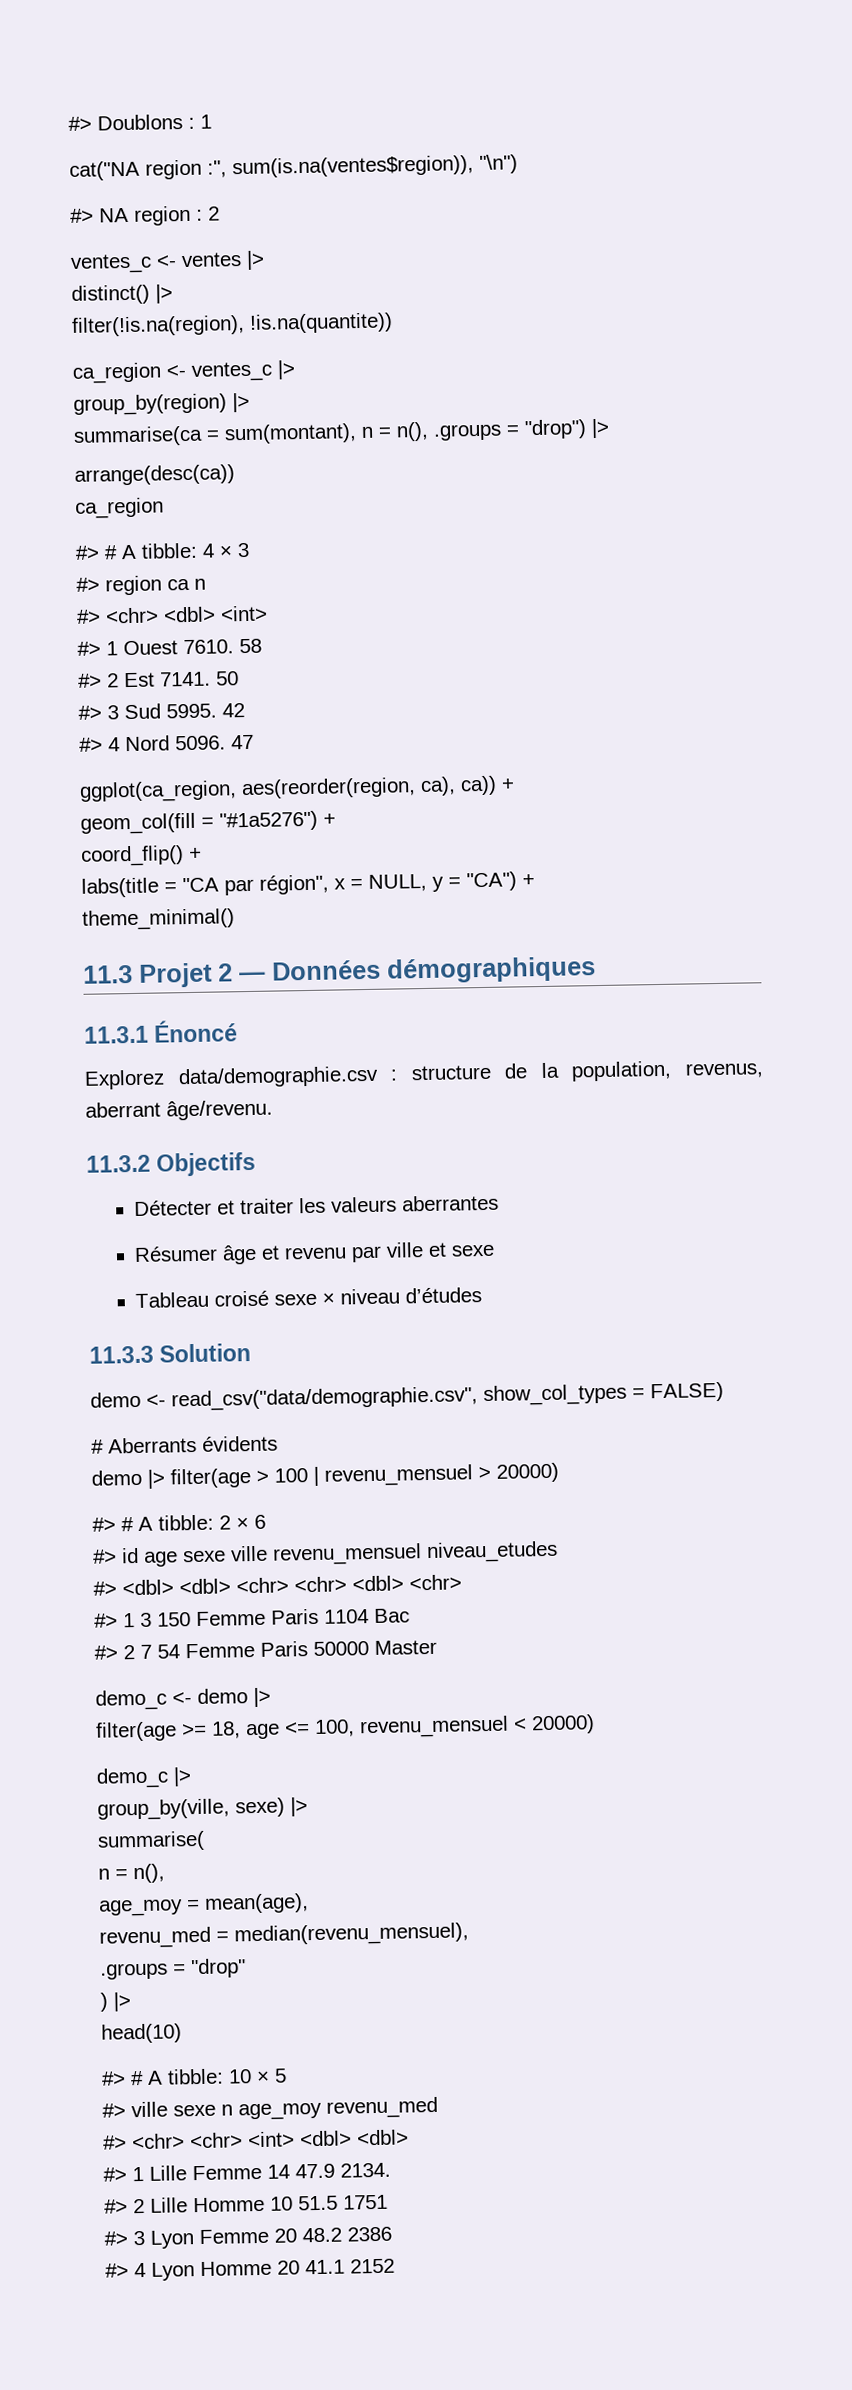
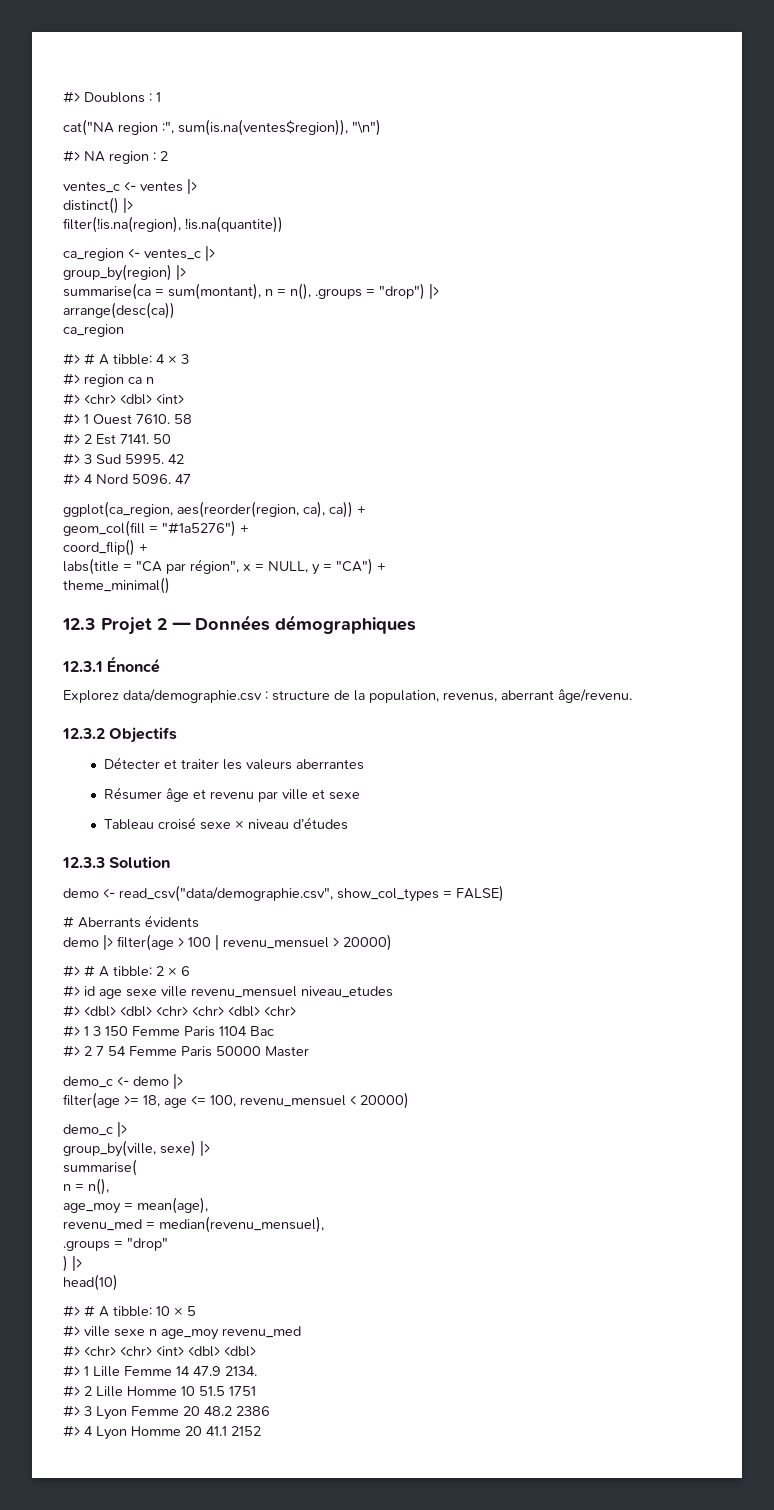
[83,964,133,984] 11.3 -> [62,618,96,630] 12.3
[84,1025,149,1044] 11.3.1 -> [62,661,103,672] 12.3.1
[86,1154,151,1173] 11.3.2 -> [62,728,105,739] 12.3.2
[89,1345,154,1364] 11.3.3 -> [62,857,105,868] 12.3.3

